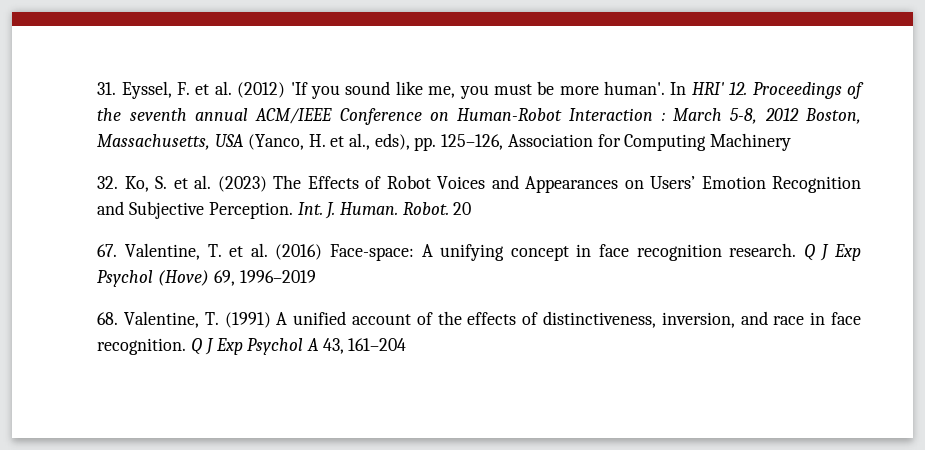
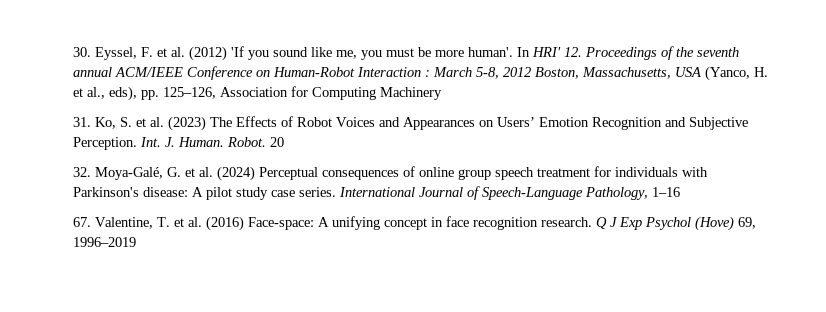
[97,82,117,95] 31. -> [72,47,91,57] 30.
[97,176,119,189] 32. -> [72,117,91,127] 31.
(472, 208) none -> [72,166,708,181] [72,186,680,200] // 32. Moya-Galé, G. et al. (2024) Perceptual consequences of online group speech treatment for individuals with Parkinson's disease: A pilot study case series. International Journal of Speech-Language Pathology, 1–16
[97,311,861,328] [97,338,407,355] // 68. Valentine, T. (1991) A unified account of the effects of distinctiveness, inversion, and race in face recognition. Q J Exp Psychol A 43, 161–204 -> (136, 242) none

